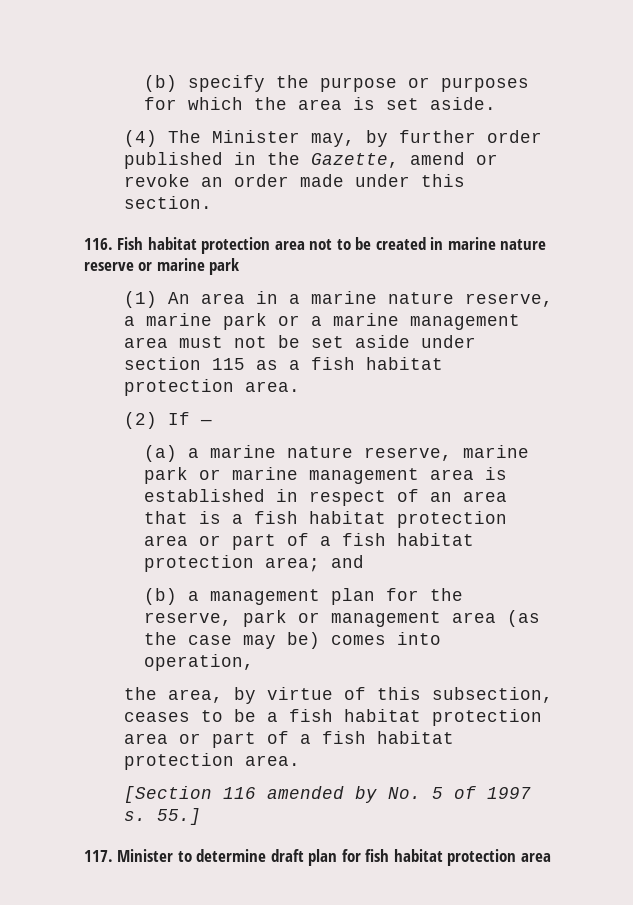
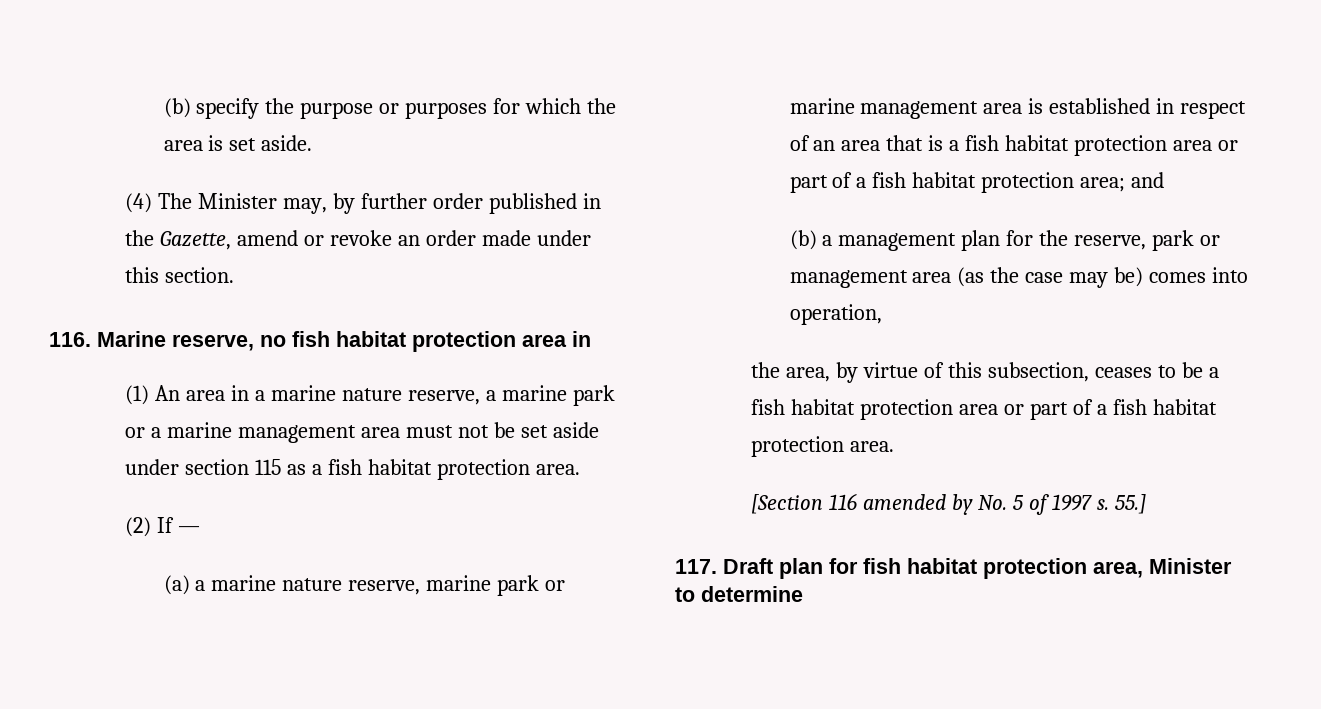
[117,237,547,254] [84,258,240,275] Fish habitat protection area not to be created in marine nature reserve or marine park -> [97,331,591,352] Marine reserve, no fish habitat protection area in
[117,849,304,862] Minister to determine draft -> [723,558,773,574] Draft
[520,853,551,862] area -> [1093,558,1232,578] [675,586,803,602] area, Minister to determine

